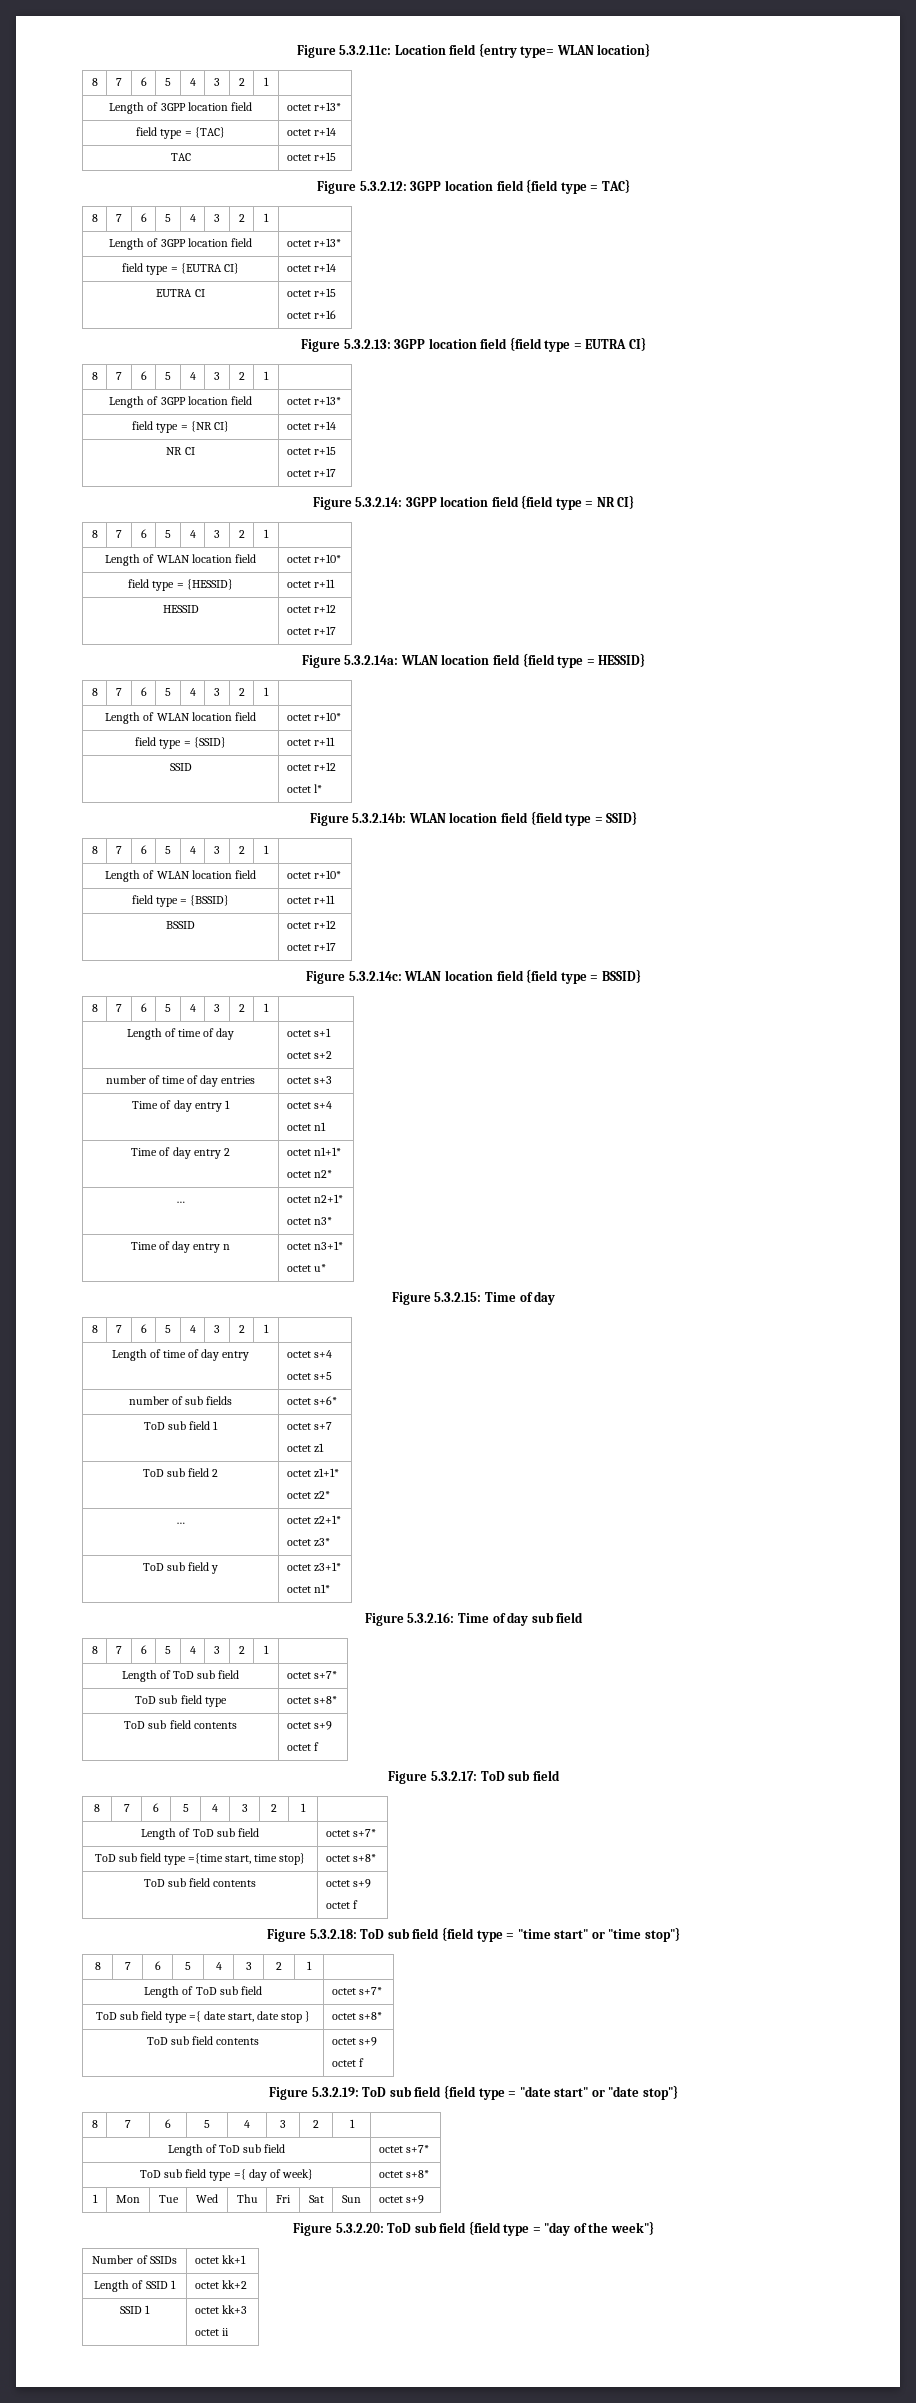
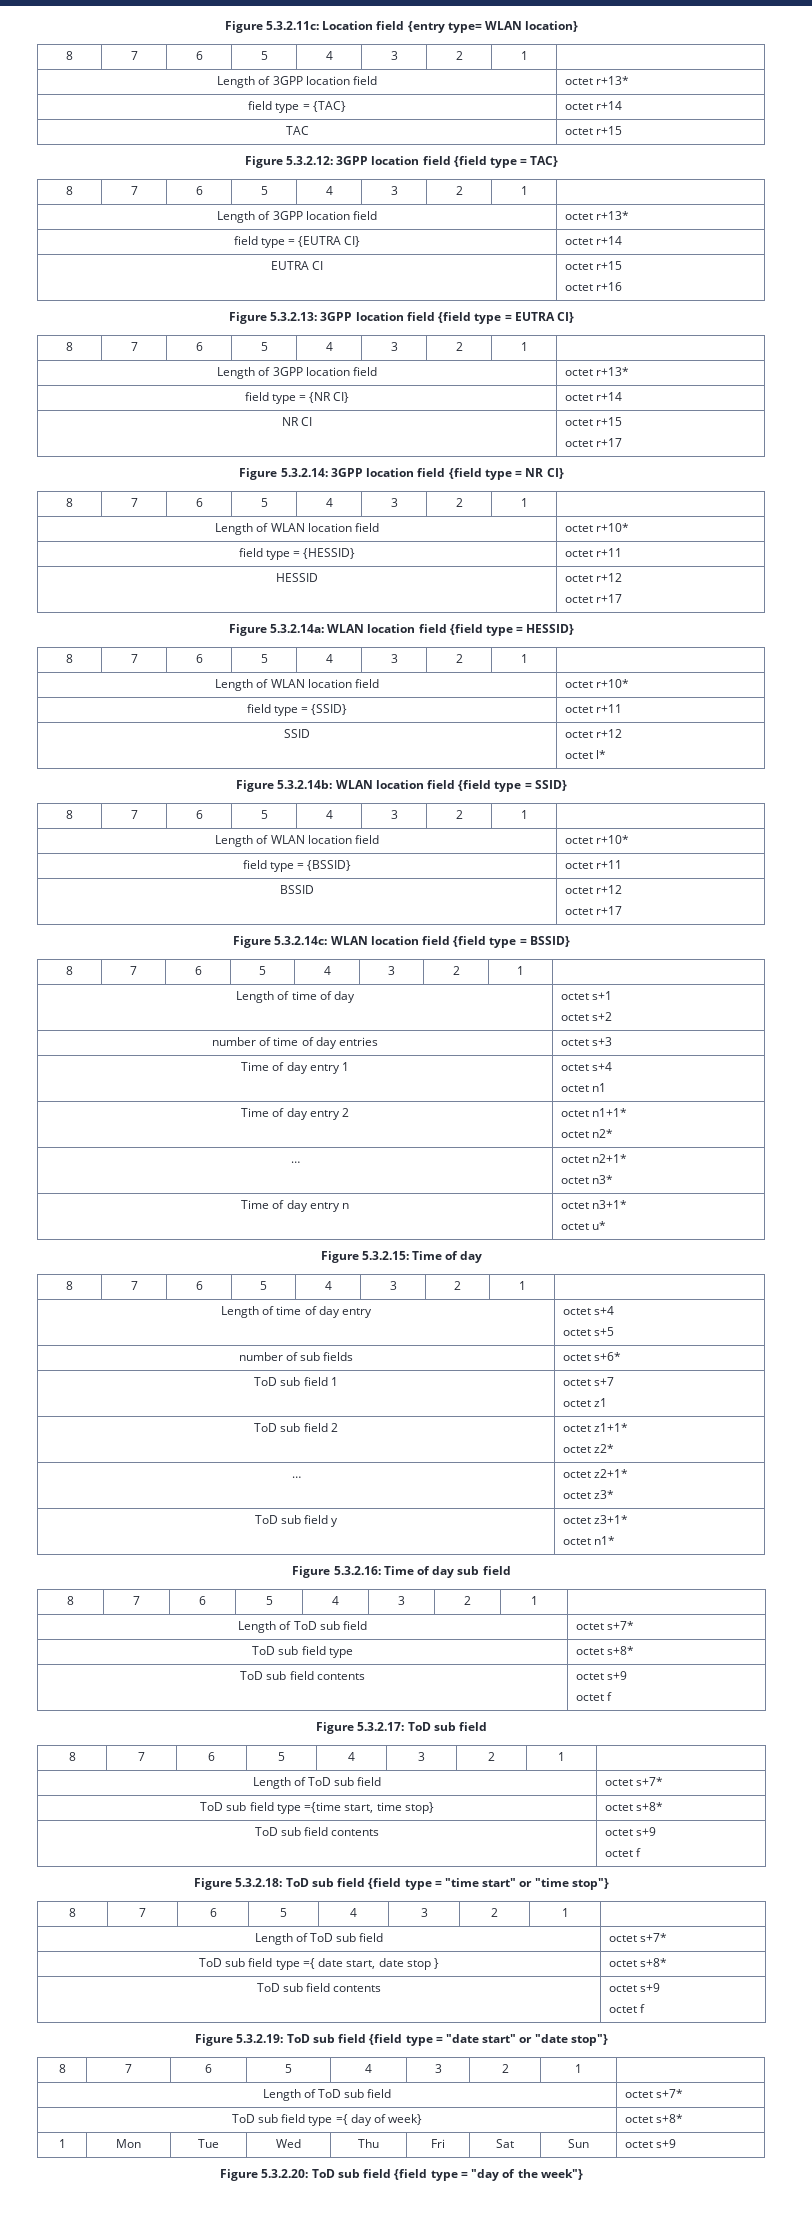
[92,2255,177,2264] [194,2255,246,2264] [94,2280,176,2292] [194,2280,247,2289] [119,2305,151,2314] [194,2305,247,2314] [194,2328,229,2336] // Number of SSIDs | octet kk+1 // Length of SSID 1 | octet kk+2 // SSID 1 | octet kk+3 // octet ii -> (583, 2174) none

